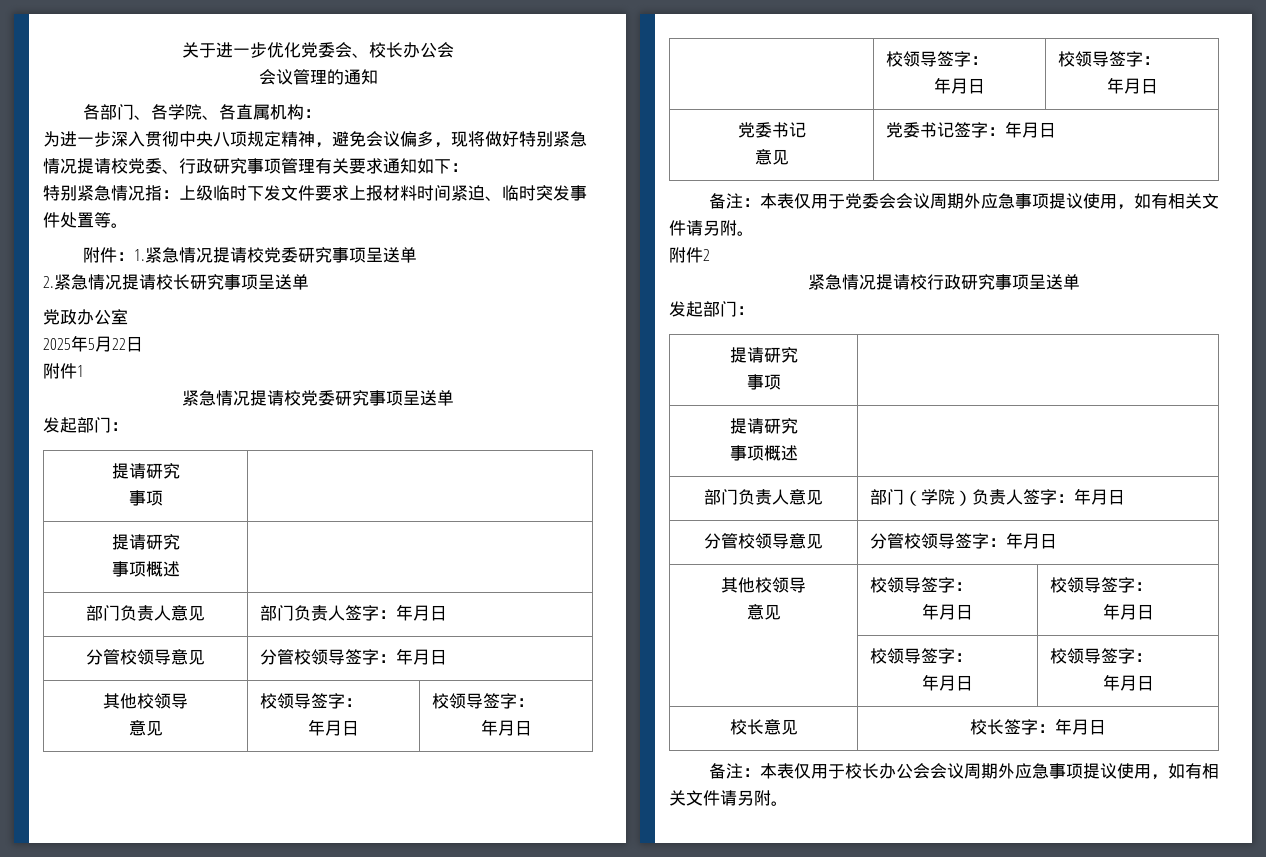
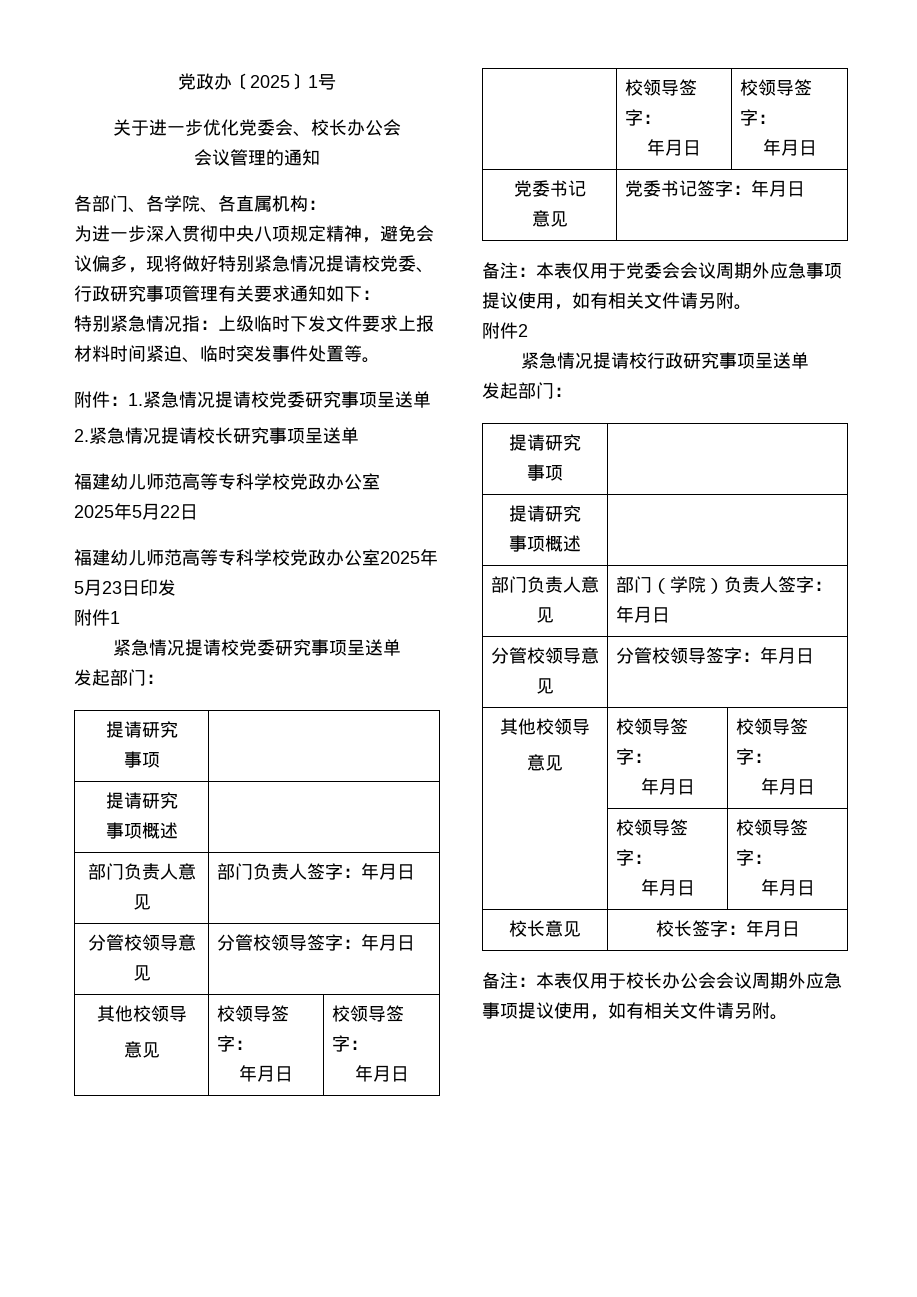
(182, 50) none -> [178,73,336,90] 党政办〔2025〕1号 //
(309, 282) none -> [74,473,290,490] 福建幼儿师范高等专科学校
(143, 344) none -> [74,549,438,566] [74,579,176,596] // 福建幼儿师范高等专科学校党政办公室2025年5月23日印发

